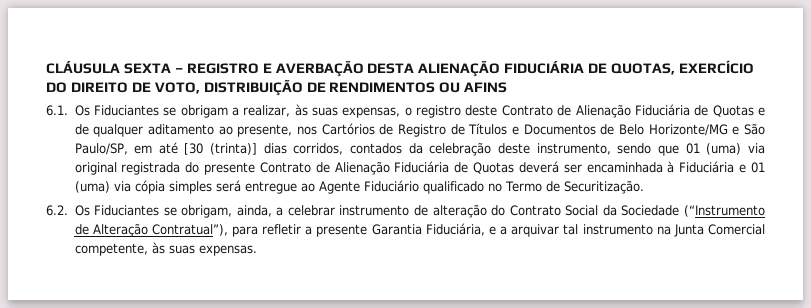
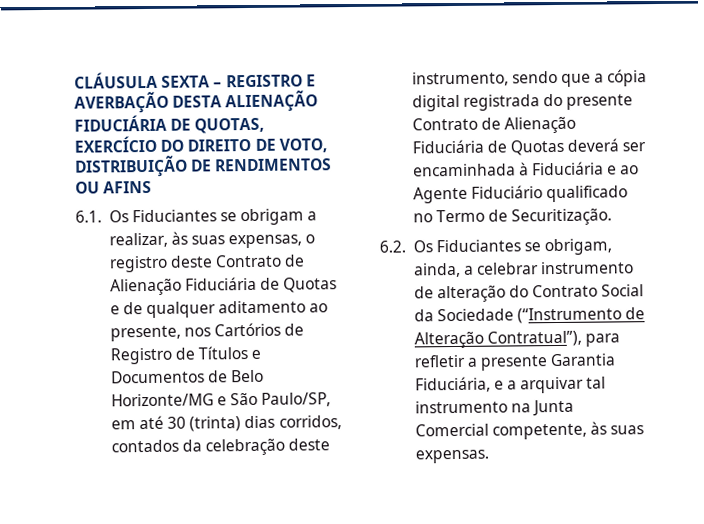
[184,143,258,155] [30 (trinta)] -> [167,416,242,432] 30 (trinta)
[685,143,765,155] [74,162,117,175] 01 (uma) via original -> [594,69,648,87] [411,94,460,112] a cópia digital
[751,162,765,173] [74,180,297,194] 01 (uma) via cópia simples será entregue -> (618, 170) none

